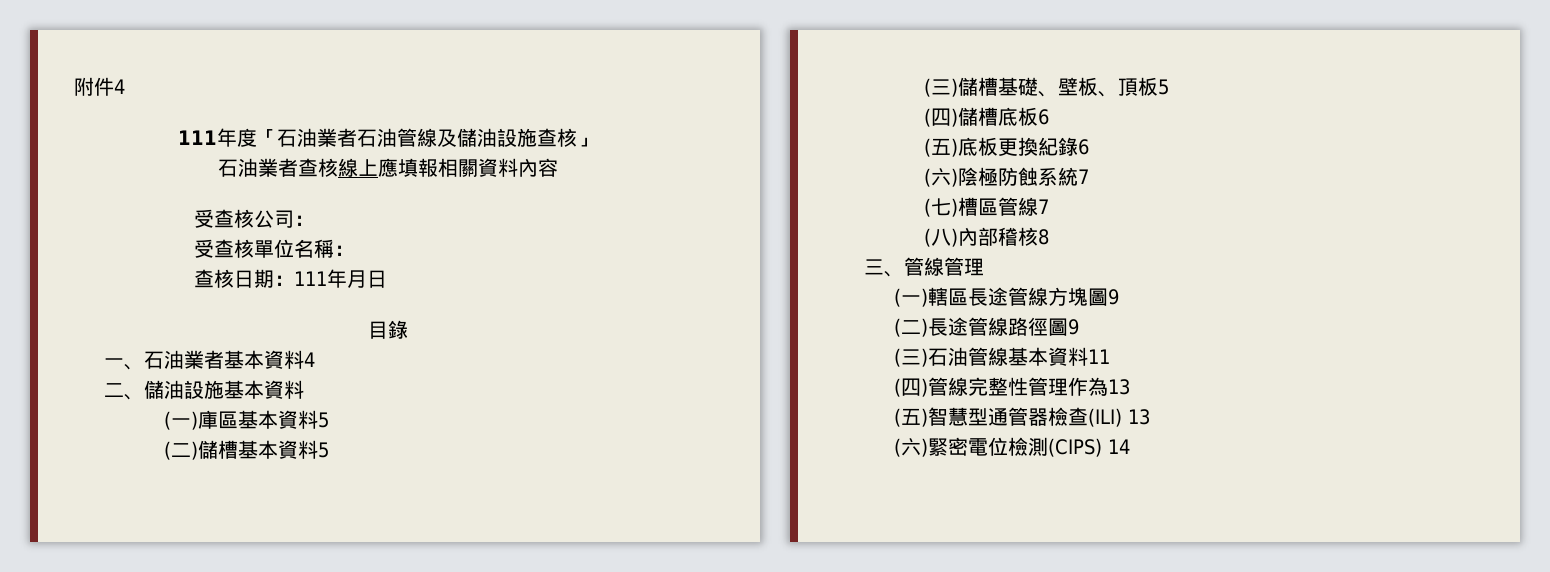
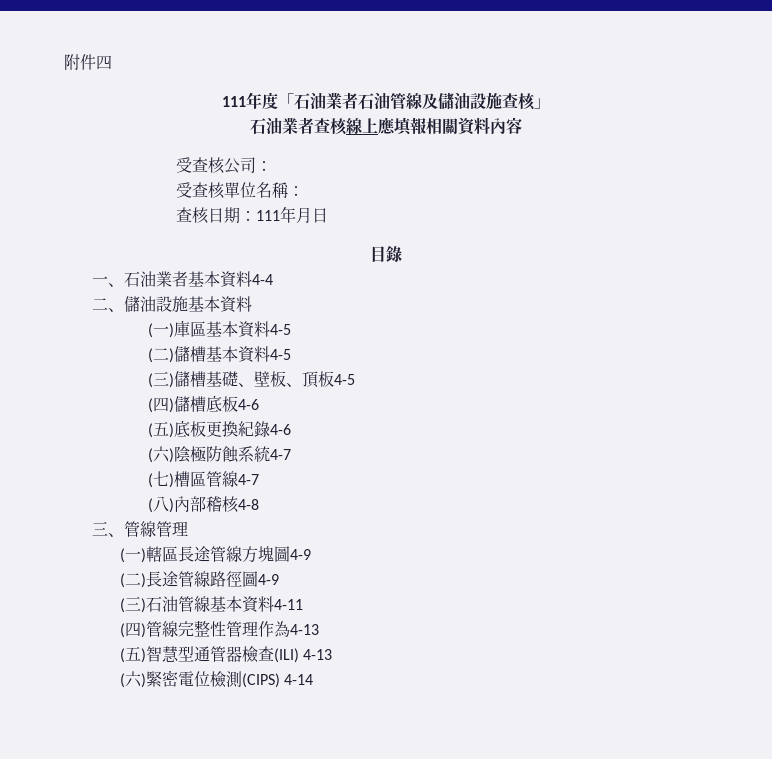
[114,79,125,94] 4 -> [96,55,112,70] 四
[304,352,316,367] 4 -> [251,274,273,285] 4-4
[318,412,330,428] 5 -> [269,324,291,335] 4-5
[318,442,330,458] 5 -> [269,349,291,360] 4-5
[1158,79,1170,95] 5 -> [333,374,355,385] 4-5
[1038,109,1050,125] 6 -> [237,399,259,410] 4-6
[1078,139,1090,155] 6 -> [269,424,291,435] 4-6
[1078,169,1090,184] 7 -> [269,449,291,460] 4-7
[1038,199,1050,214] 7 -> [237,474,259,485] 4-7
[1038,229,1050,245] 8 -> [237,499,259,510] 4-8
[1108,289,1120,305] 9 -> [289,549,311,560] 4-9
[1068,319,1080,335] 9 -> [257,574,279,585] 4-9
[1088,349,1111,364] 11 -> [273,599,303,610] 4-11
[1108,379,1131,395] 13 -> [289,624,319,635] 4-13
[1128,409,1151,425] 13 -> [303,649,333,660] 4-13
[1108,439,1131,454] 14 -> [284,674,314,685] 4-14

